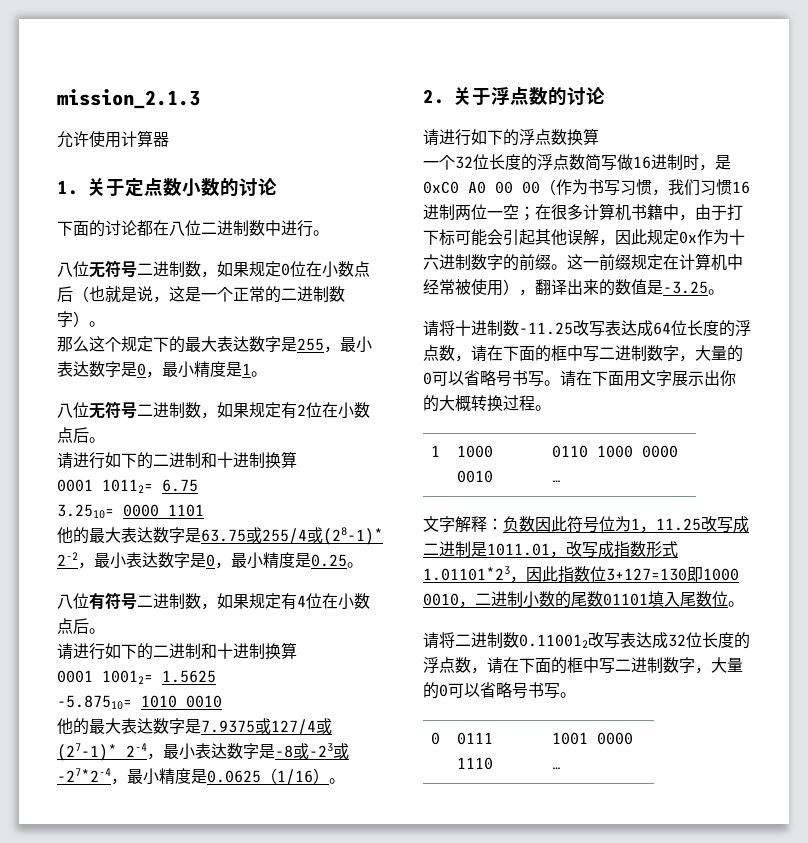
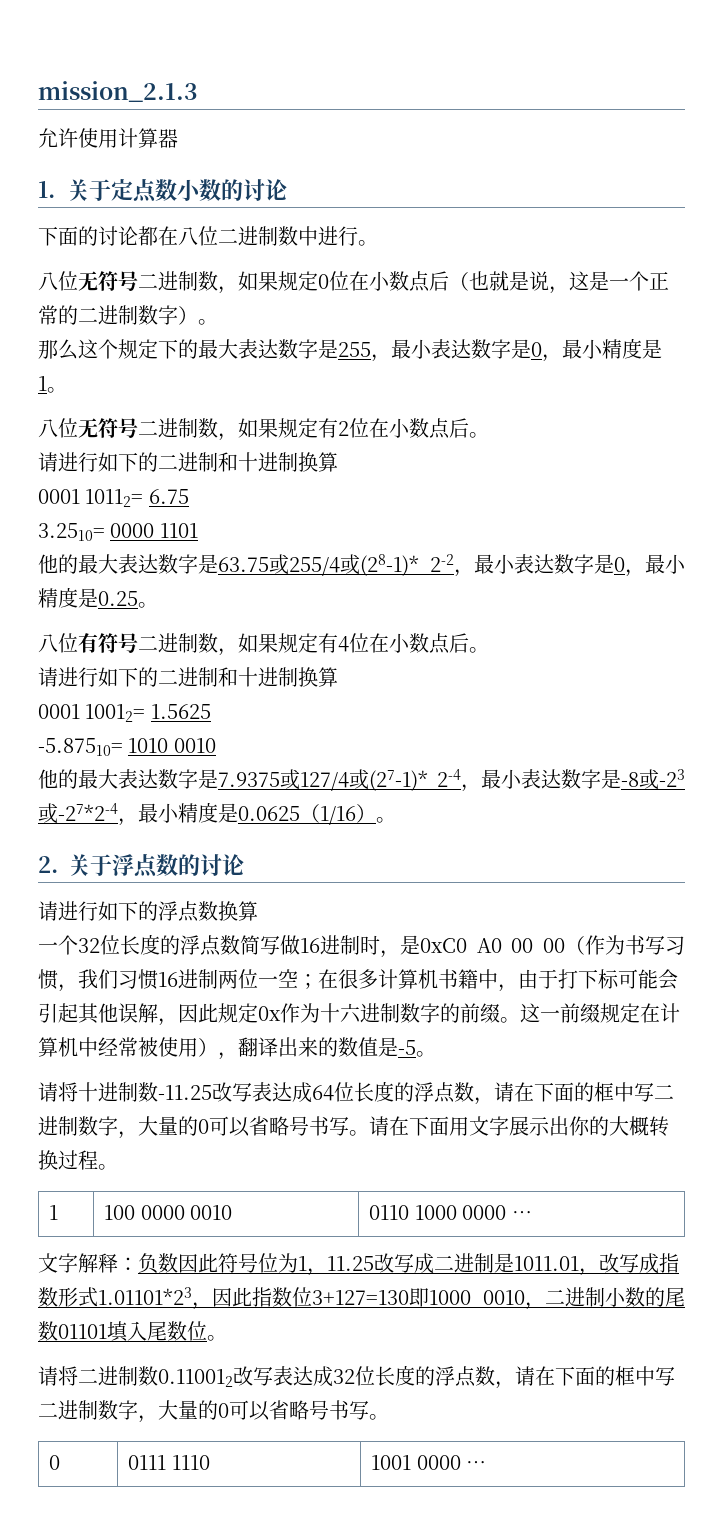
[663,281,708,294] -3.25 -> [398,1040,416,1055] -5
[457,445,494,458] 1000 -> [104,1205,185,1220] 100 0000

